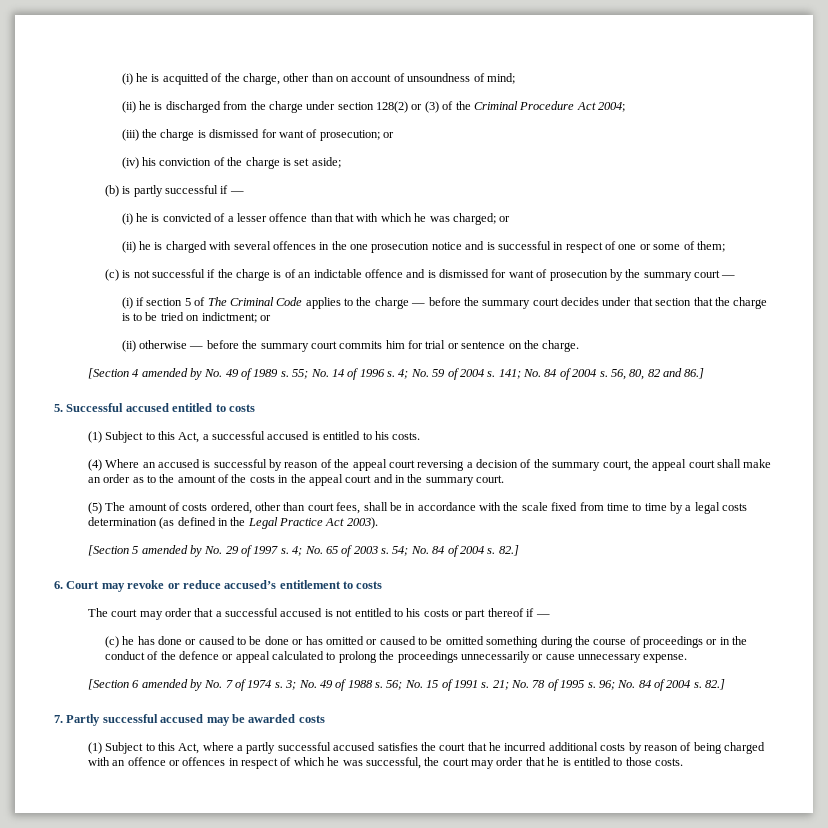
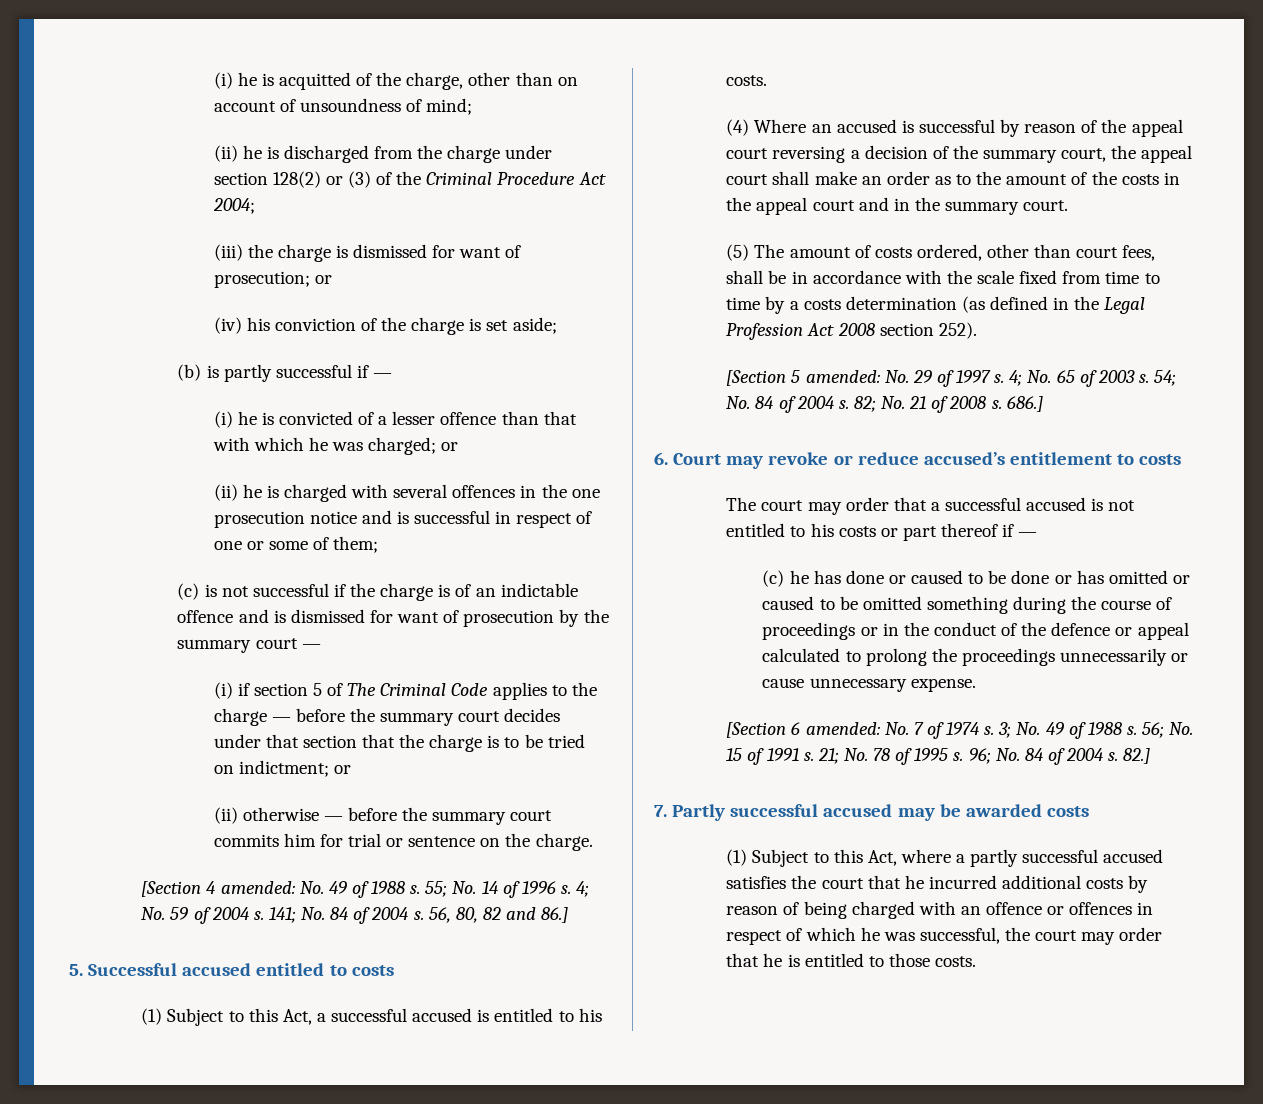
[141,368,279,380] amended by No. 49 of 1989 -> [220,881,406,898] amended: No. 49 of 1988
[694,502,720,514] legal -> (799, 305) none
[279,517,378,529] Practice Act 2003). -> [726,322,977,340] Profession Act 2008 section 252).
[141,545,202,557] amended by -> [805,370,880,383] amended:
[498,545,519,556] 82.] -> [853,396,1043,413] 82; No. 21 of 2008 s. 686.]
[141,679,202,691] amended by -> [805,722,880,735] amended:

